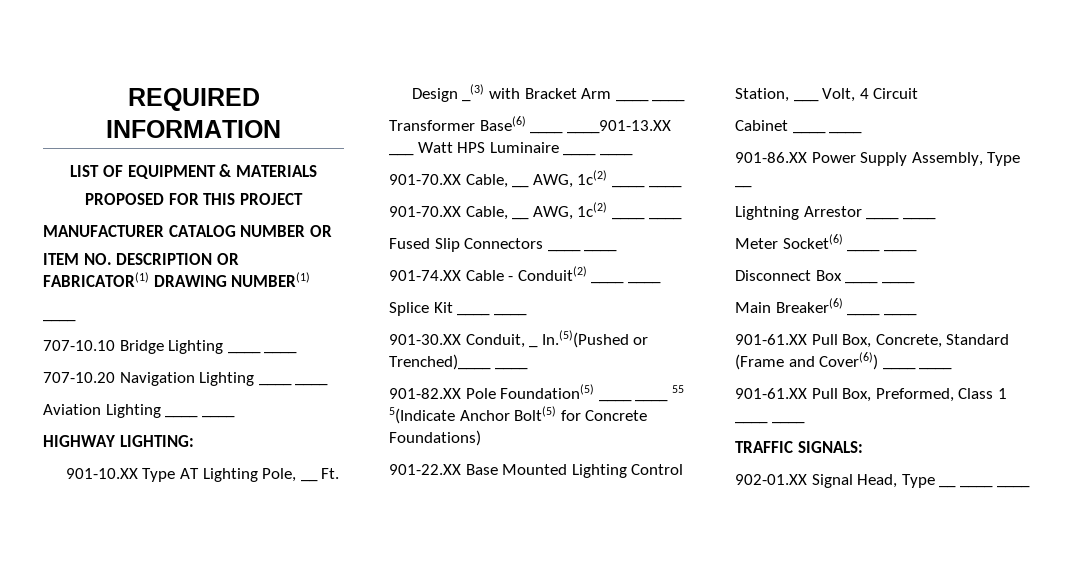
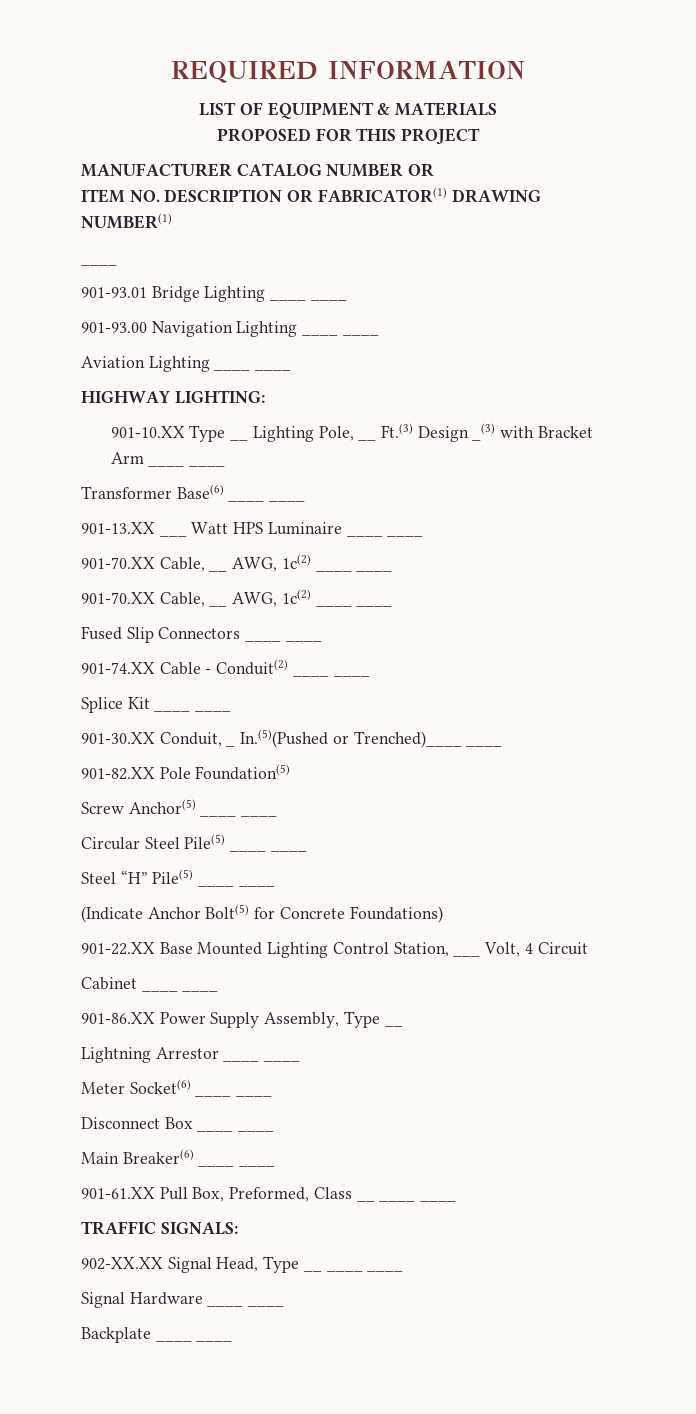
[43,340,115,351] 707-10.10 -> [81,287,147,298] 901-93.01
[43,372,115,383] 707-10.20 -> [81,322,147,333] 901-93.00
[179,468,199,479] AT -> [230,438,249,441] __
[321,468,340,479] Ft. -> [380,423,413,438] Ft.(3)
[566,120,671,134] ____901-13.XX -> [269,499,306,502] [81,522,155,534] ____ // 901-13.XX
[598,399,669,402] [671,385,684,393] [389,407,455,424] ____ ____ 55 5(Indicate -> [81,799,196,814] [200,814,278,817] [81,834,226,850] [230,849,307,852] [81,869,194,884] [198,884,275,887] [81,906,143,923] // Screw Anchor(5) ____ ____ // Circular Steel Pile(5) ____ ____ // Steel “H” Pile(5) ____ ____ // (Indicate
[735,334,1010,348] [735,352,953,370] // 901-61.XX Pull Box, Concrete, Standard (Frame and Cover(6)) ____ ____ -> (276, 1165) none
[997,388,1007,399] 1 -> [356,1199,375,1202] __
[735,474,807,485] 902-01.XX -> [81,1257,163,1270] 902-XX.XX
(1030, 486) none -> [81,1292,285,1308] [81,1327,233,1343] // Signal Hardware ____ ____ // Backplate ____ ____

